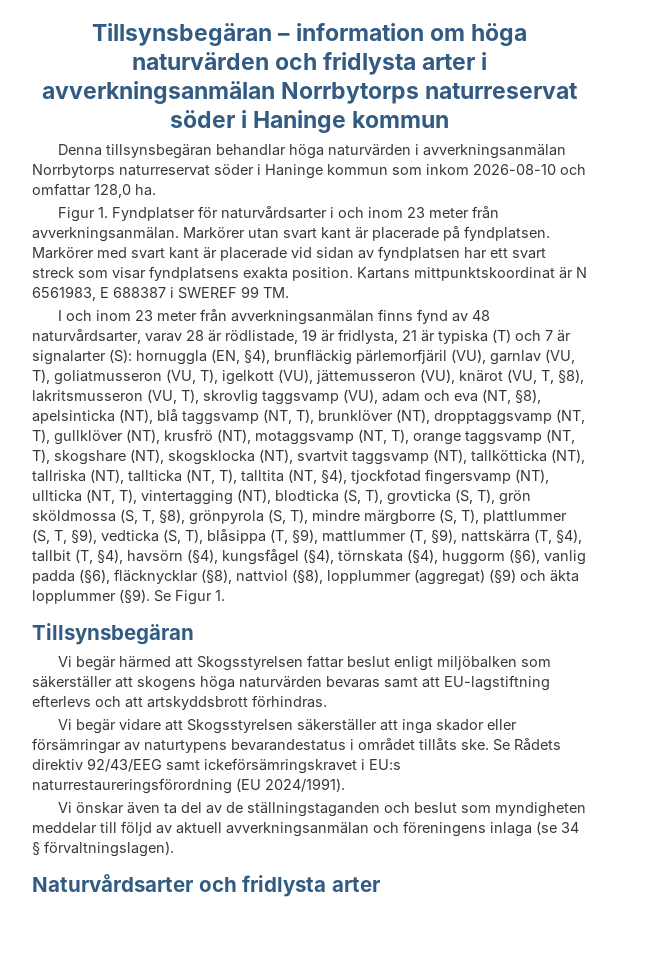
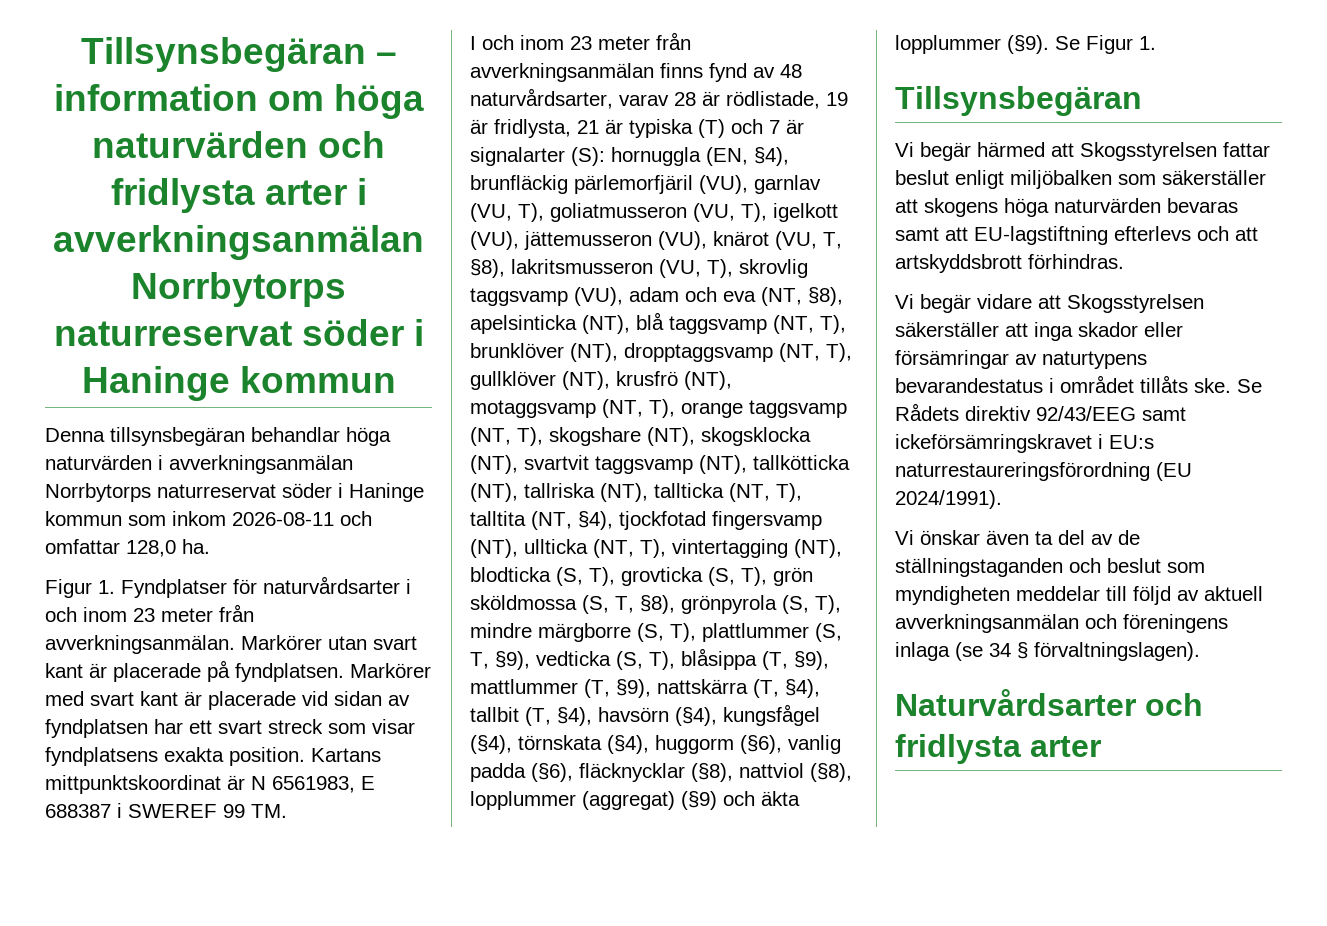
[473,164,556,175] 2026-08-10 -> [232,512,334,526] 2026-08-11

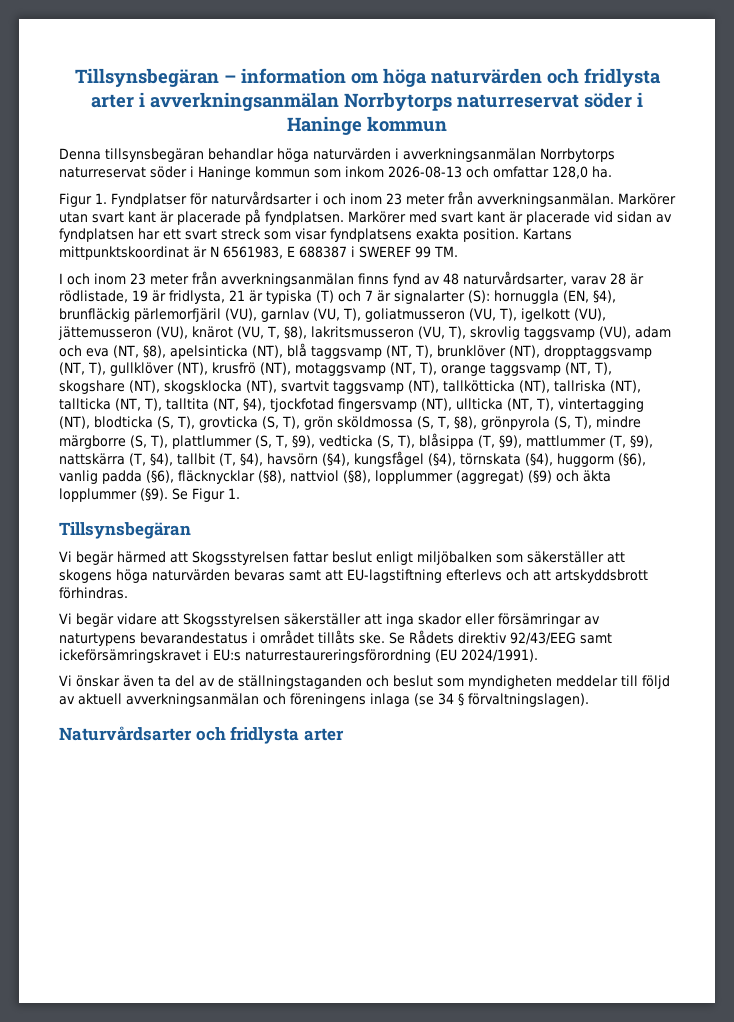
[232,512,334,526] 2026-08-11 -> [388,166,462,178] 2026-08-13

